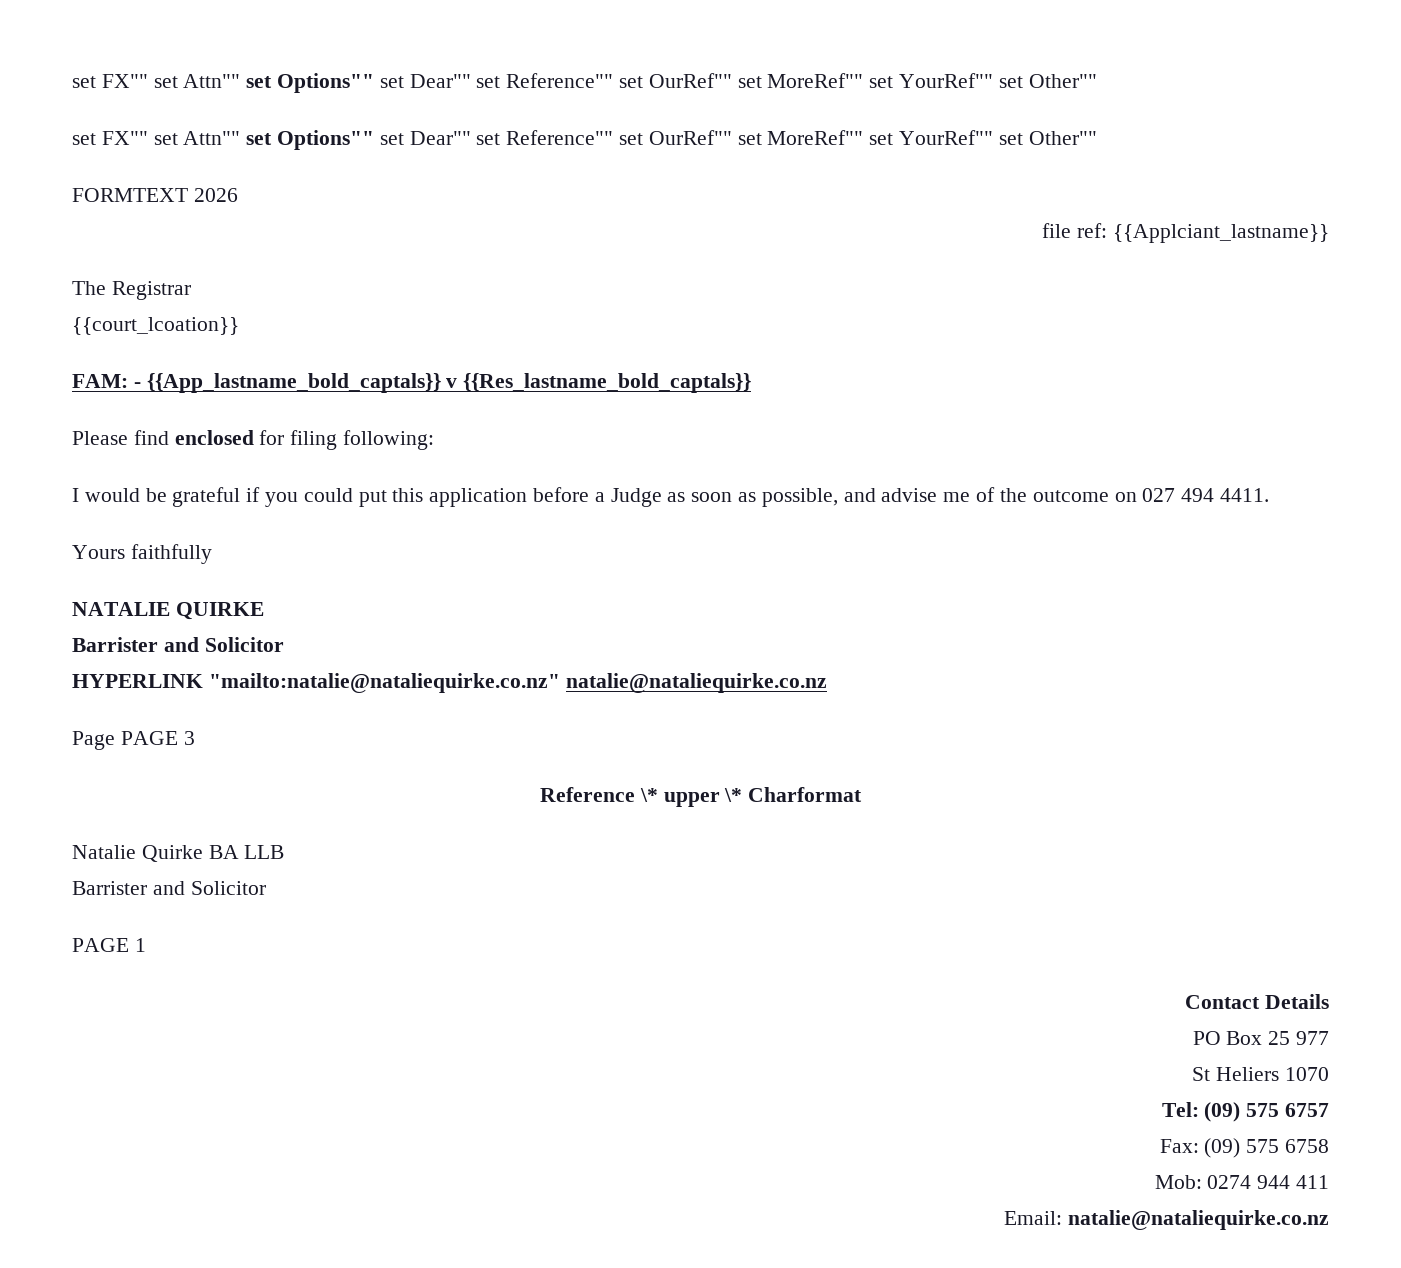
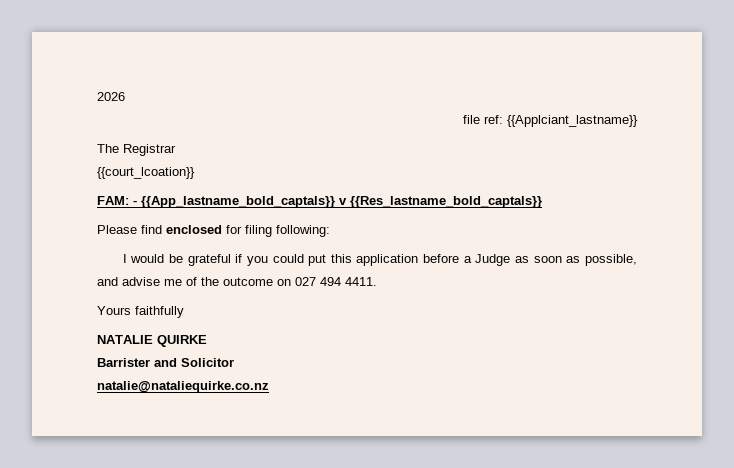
[72,73,1097,93] [72,130,1097,150] [72,188,188,202] set FX"" set Attn"" set Options"" set Dear"" set Reference"" set OurRef"" set MoreRef"" set YourRef"" set Other"" // set FX"" set Attn"" set Options"" set Dear"" set Reference"" set OurRef"" set MoreRef"" set YourRef"" set Other"" // FORMTEXT -> (97, 96) none
[72,673,827,693] [72,731,195,750] [539,787,863,807] [72,845,285,862] [72,881,266,895] [72,938,146,952] [1185,994,1329,1009] [1192,1031,1330,1045] [1192,1067,1329,1081] [1161,1102,1330,1122] [1159,1138,1330,1158] [1154,1175,1330,1189] [1004,1210,1329,1230] HYPERLINK "mailto:natalie@nataliequirke.co.nz" natalie@nataliequirke.co.nz // Page PAGE 3 // Reference \* upper \* Charformat // Natalie Quirke BA LLB // Barrister and Solicitor // PAGE 1 // Contact Details // PO Box 25 977 // St Heliers 1070 // Tel: (09) 575 6757 // Fax: (09) 575 6758 // Mob: 0274 944 411 // Email: natalie@nataliequirke.co.nz -> [97,381,269,393] natalie@nataliequirke.co.nz

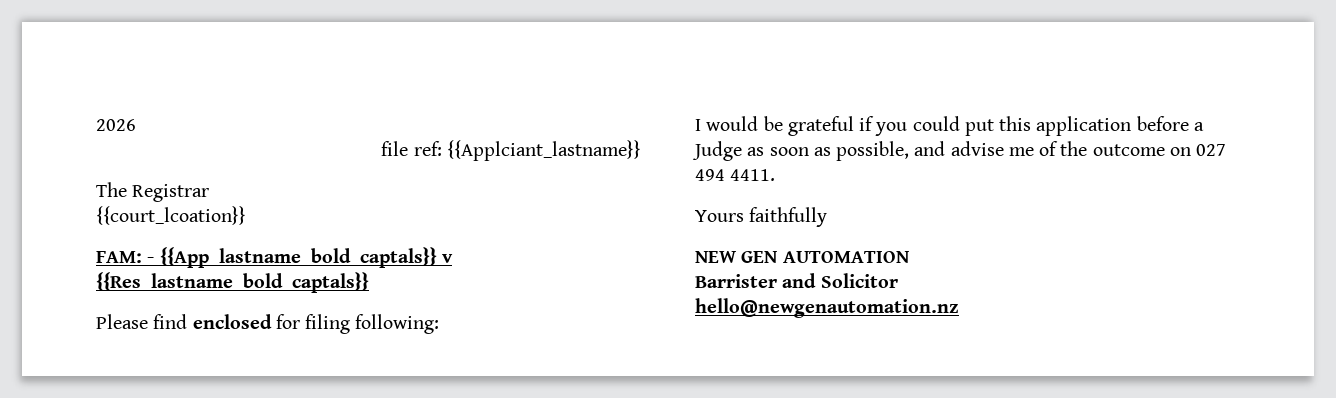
[97,335,207,347] NATALIE QUIRKE -> [695,251,909,263] NEW GEN AUTOMATION
[97,381,269,393] natalie@nataliequirke.co.nz -> [695,298,959,318] hello@newgenautomation.nz

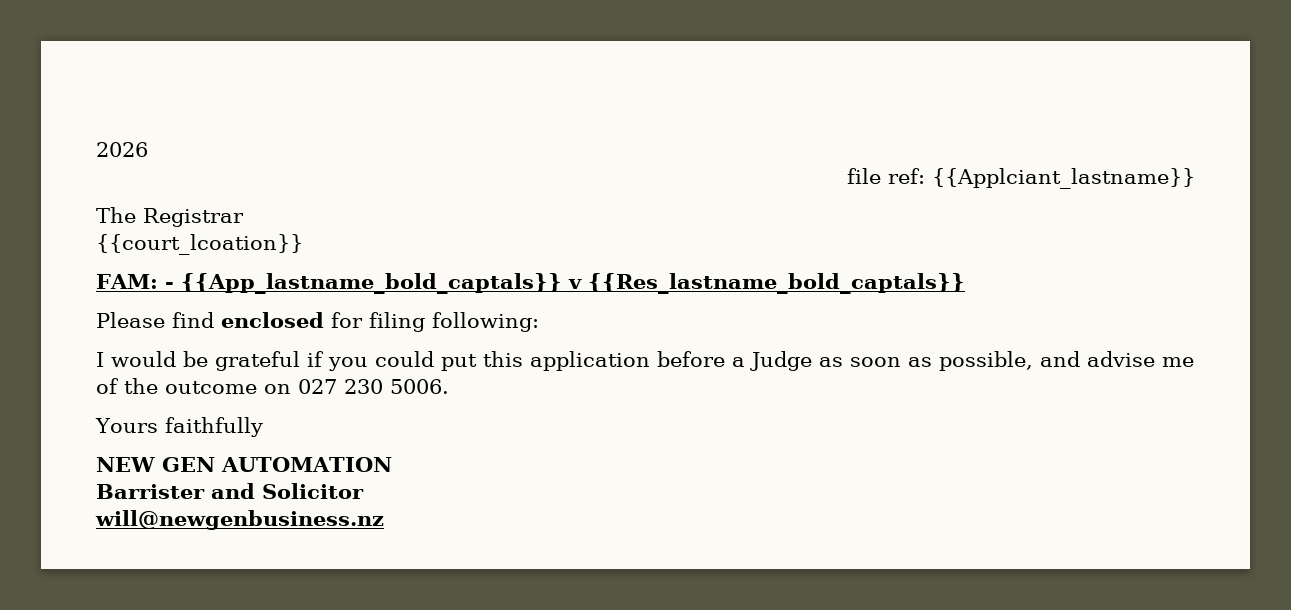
[695,169,776,181] 494 4411. -> [344,379,449,394] 230 5006.
[695,298,959,318] hello@newgenautomation.nz -> [95,510,384,530] will@newgenbusiness.nz

